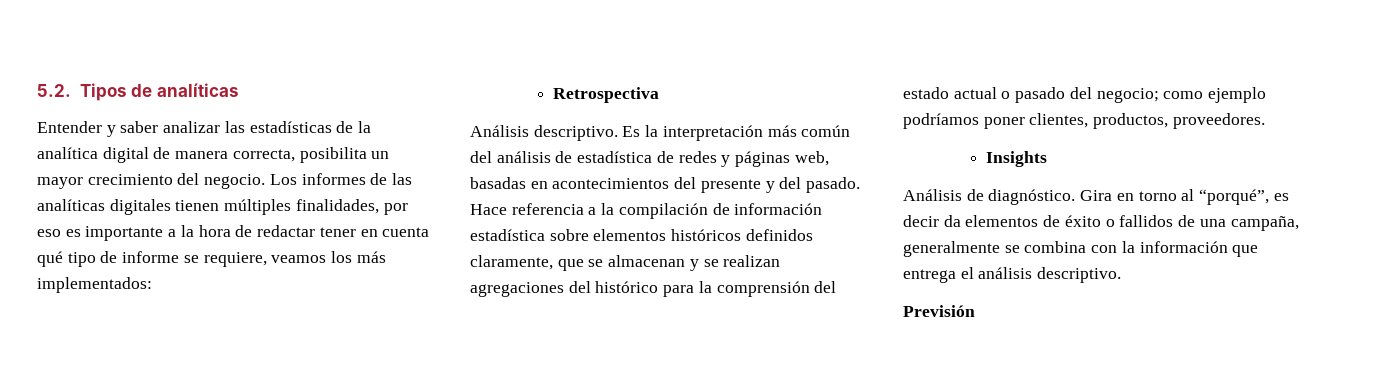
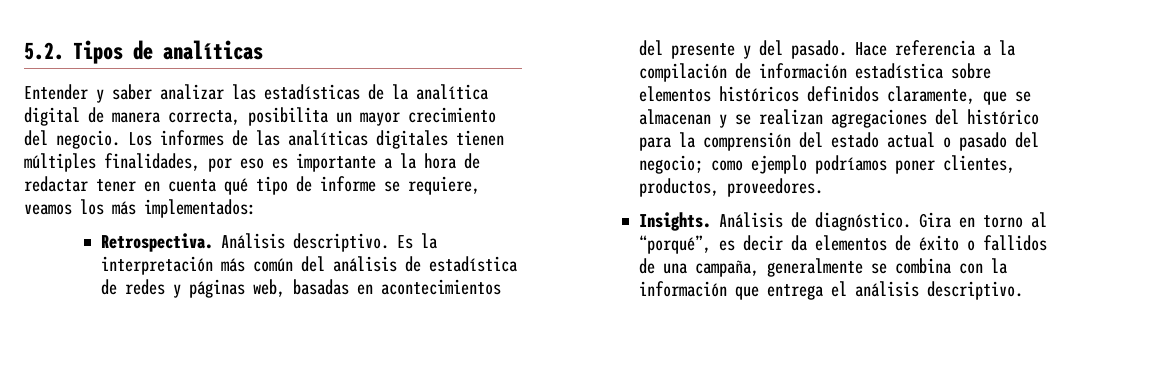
[553,87,660,103] Retrospectiva // -> [100,233,213,252] Retrospectiva.
[986,151,1048,167] Insights // -> [638,212,711,231] Insights.
[903,305,975,317] // Previsión -> (1023, 290) none

